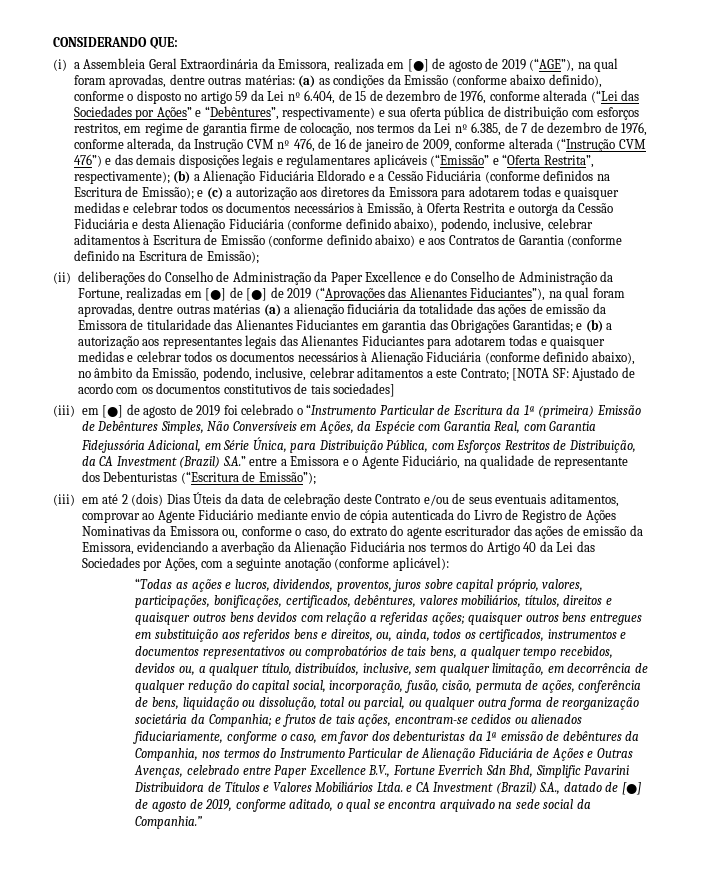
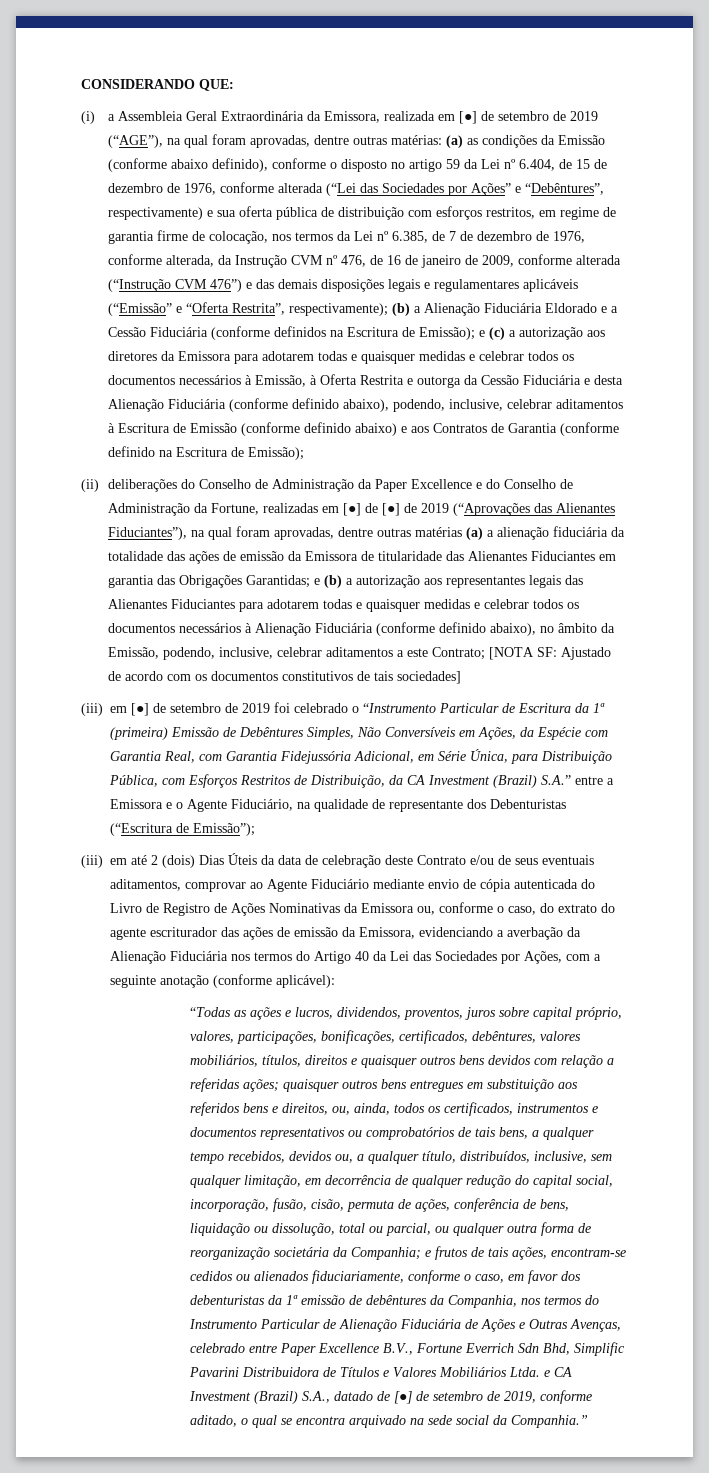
[448,60,482,72] agosto -> [498,111,550,121] setembro
[143,406,177,418] agosto -> [170,703,221,713] setembro
[151,800,186,812] agosto -> [432,1391,483,1401] setembro

